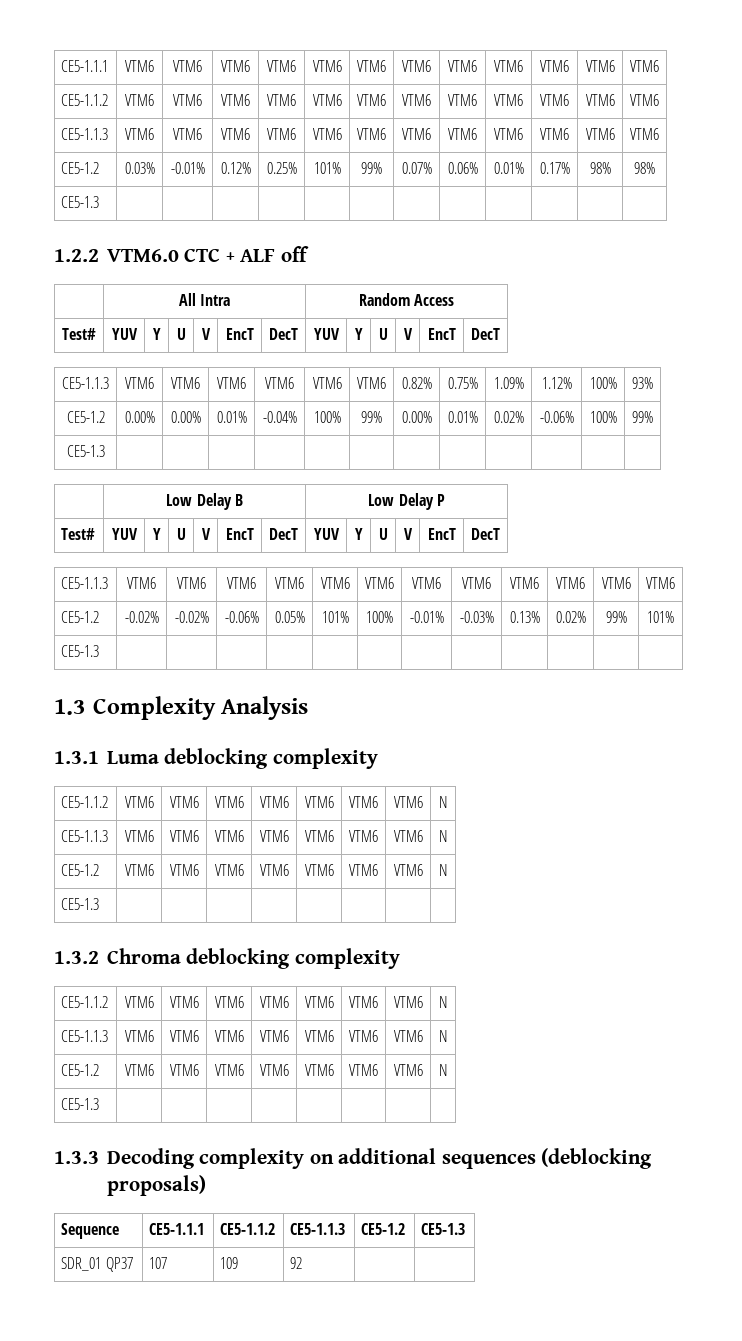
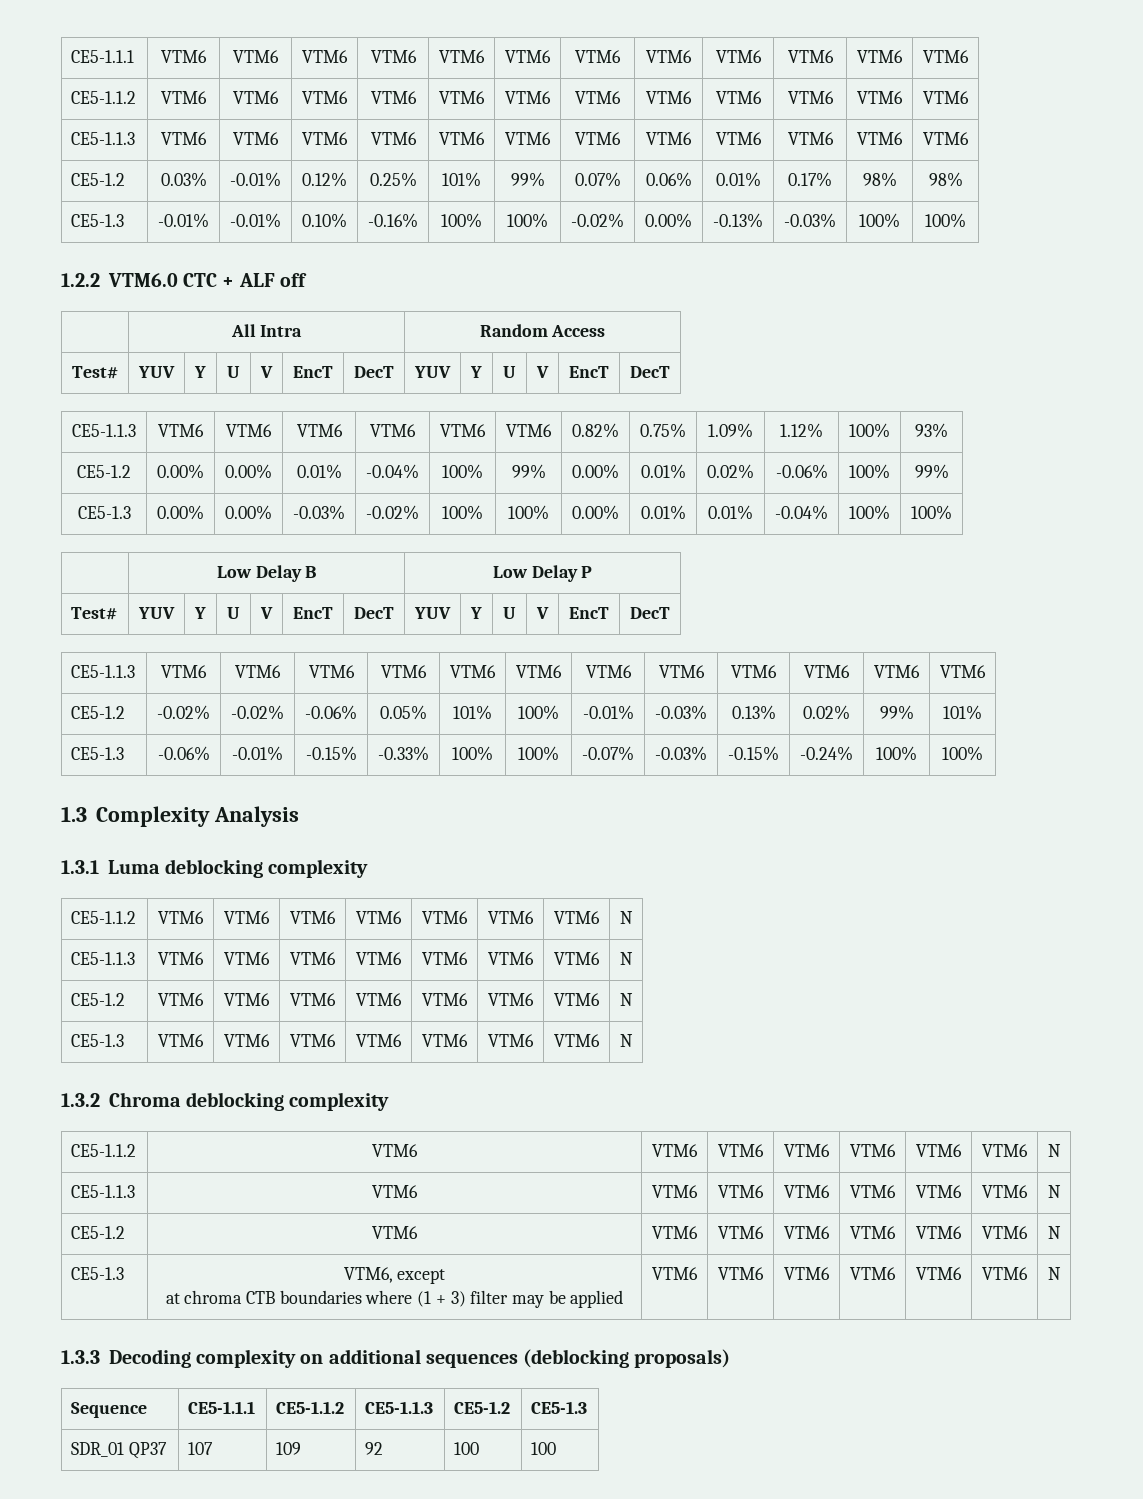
(100, 202) | | | | | | | | | | | -> [158,213,209,228] [230,213,281,228] [302,213,347,228] [368,213,418,228] [441,213,482,228] [507,213,548,228] [571,213,624,228] [645,213,692,228] [713,213,763,228] [784,213,836,228] [859,213,900,228] [925,213,966,228] -0.01% | -0.01% | 0.10% | -0.16% | 100% | 100% | -0.02% | 0.00% | -0.13% | -0.03% | 100% | 100%
(105, 451) | | | | | | | | | | | -> [157,505,204,520] [225,505,272,520] [293,505,345,520] [366,505,419,520] [442,505,483,520] [508,505,549,520] [572,505,619,520] [640,505,686,520] [708,505,753,520] [775,505,828,520] [849,505,890,520] [911,505,952,520] 0.00% | 0.00% | -0.03% | -0.02% | 100% | 100% | 0.00% | 0.01% | 0.01% | -0.04% | 100% | 100%
(100, 651) | | | | | | | | | | | -> [157,746,210,761] [232,746,283,761] [305,746,357,761] [378,746,429,761] [452,746,493,761] [518,746,559,761] [582,746,634,761] [655,746,707,761] [728,746,779,761] [800,746,853,761] [876,746,917,761] [942,746,983,761] -0.06% | -0.01% | -0.15% | -0.33% | 100% | 100% | -0.07% | -0.03% | -0.15% | -0.24% | 100% | 100%
(100, 904) | | | | | | | -> [158,1034,204,1047] [224,1034,270,1047] [290,1034,336,1047] [356,1034,402,1047] [422,1034,468,1047] [488,1034,534,1047] [554,1034,600,1047] [620,1034,633,1047] VTM6 | VTM6 | VTM6 | VTM6 | VTM6 | VTM6 | VTM6 | N
(100, 1104) | | | | | | | -> [343,1267,446,1284] [165,1290,624,1308] [652,1267,698,1280] [718,1267,764,1280] [784,1267,830,1280] [850,1267,896,1280] [916,1267,962,1280] [982,1267,1028,1280] [1048,1267,1061,1280] VTM6, except // at chroma CTB boundaries where (1 + 3) filter may be applied | VTM6 | VTM6 | VTM6 | VTM6 | VTM6 | VTM6 | N
(303, 1263) | -> [454,1442,480,1455] [531,1442,557,1455] 100 | 100

